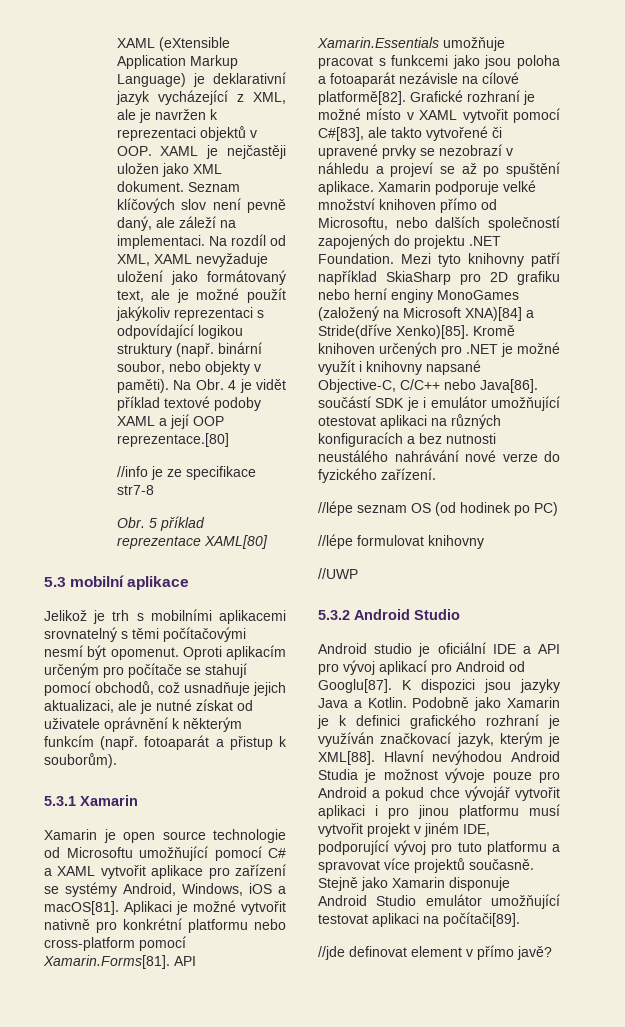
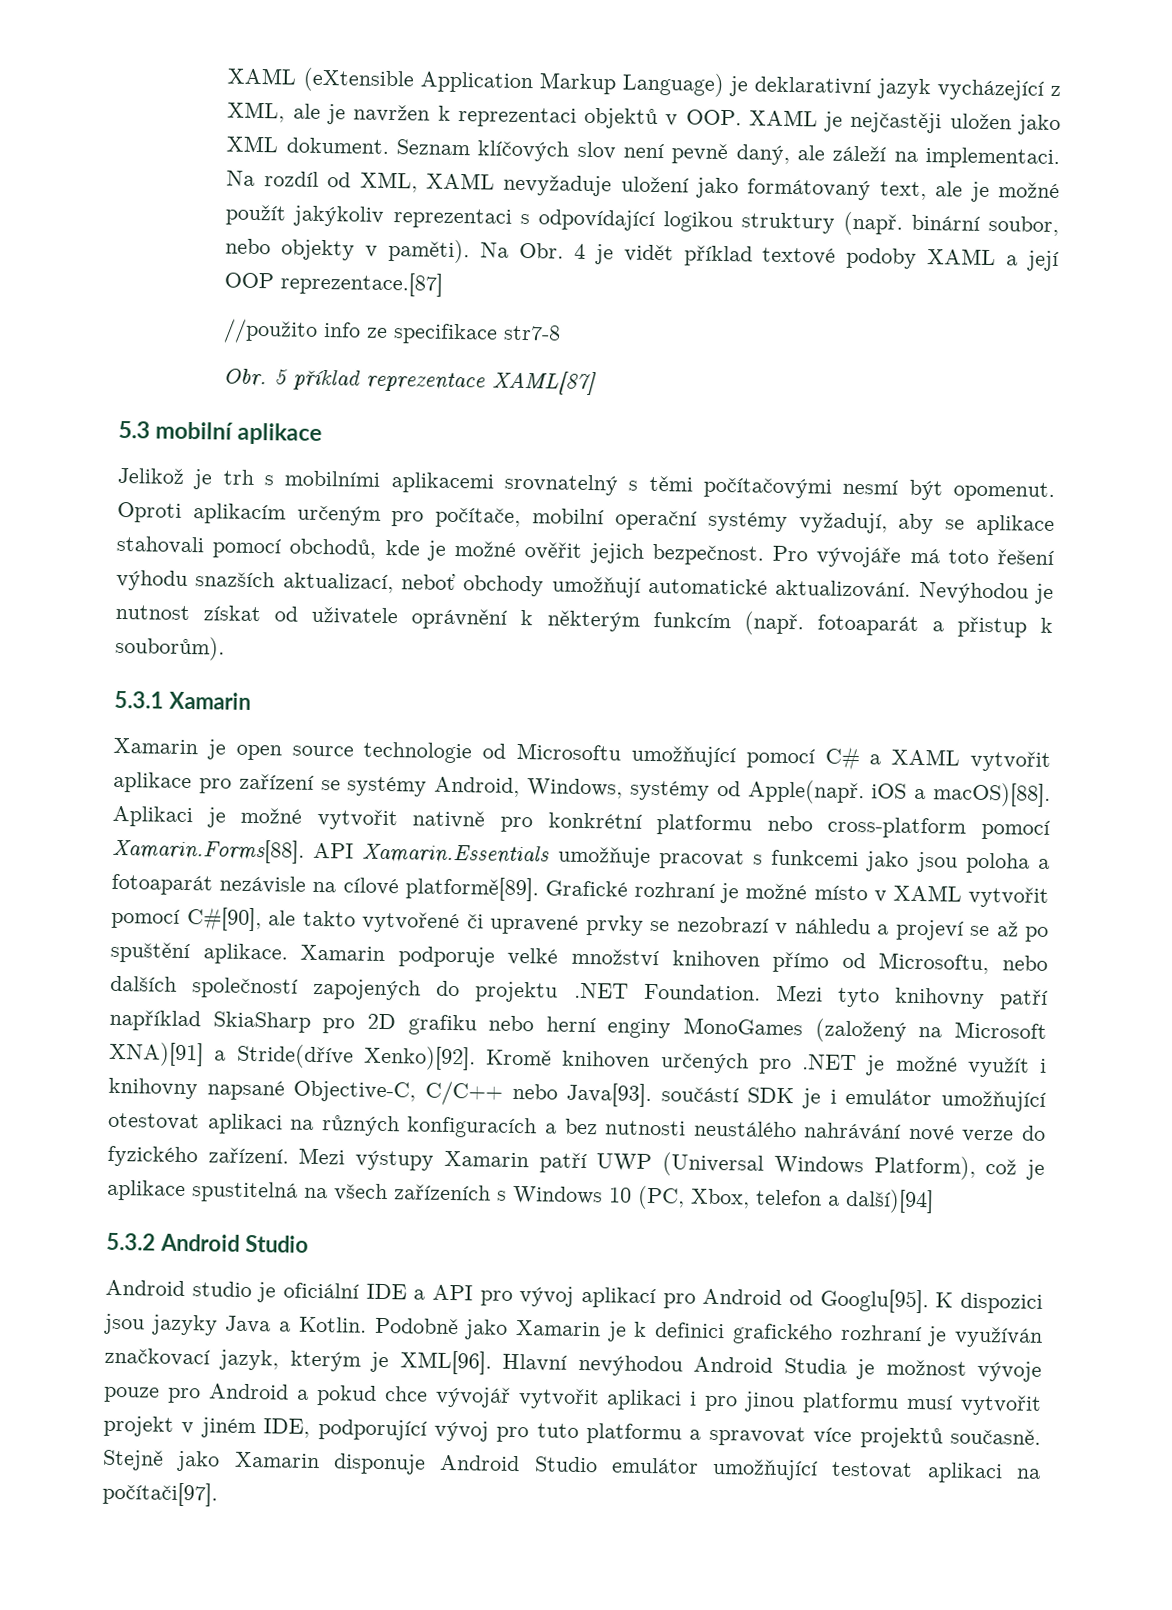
[116,433,229,447] [116,466,163,480] reprezentace.[80] // //info je -> [280,271,444,297] [223,318,362,344] reprezentace.[87] // //použito info
[203,535,268,549] XAML[80] -> [492,370,598,396] XAML[87]
[128,663,247,678] [44,681,286,696] [44,699,192,714] počítače se stahují pomocí obchodů, což usnadňuje jejich aktualizaci, ale je nutné -> [435,506,1056,537] [116,535,1055,568] [116,569,1054,604] [115,604,190,621] počítače, mobilní operační systémy vyžadují, aby se aplikace stahovali pomocí obchodů, kde je možné ověřit jejich bezpečnost. Pro vývojáře má toto řešení výhodu snazších aktualizací, neboť obchody umožňují automatické aktualizování. Nevýhodou je nutnost
(243, 889) none -> [629,779,865,805] systémy od Apple(např.
[44,901,119,915] macOS[81]. -> [933,782,1052,807] macOS)[88].
[43,955,170,969] Xamarin.Forms[81]. -> [112,837,305,864] Xamarin.Forms[88].
[318,91,406,105] platformě[82]. -> [404,876,539,902] platformě[89].
[318,127,364,141] C#[83], -> [186,907,262,932] C#[90],
[465,307,522,321] XNA)[84] -> [109,1041,204,1067] XNA)[91]
[396,325,469,339] Xenko)[85]. -> [363,1045,476,1071] Xenko)[92].
[480,379,538,393] Java[86]. -> [566,1082,653,1108] Java[93].
[318,501,558,516] [318,534,484,549] [318,568,358,579] // //lépe seznam OS (od hodinek po PC) // //lépe formulovat knihovny // //UWP -> [298,1147,1045,1180] [107,1179,934,1214] Mezi výstupy Xamarin patří UWP (Universal Windows Platform), což je aplikace spustitelná na všech zařízeních s Windows 10 (PC, Xbox, telefon a další)[94]
[318,679,392,693] Googlu[87]. -> [819,1288,929,1314] Googlu[95].
[318,751,375,765] XML[88]. -> [399,1350,492,1375] XML[96].
[443,912,520,927] [318,945,552,960] počítači[89]. // //jde definovat element v přímo javě? -> [102,1481,218,1507] počítači[97].

